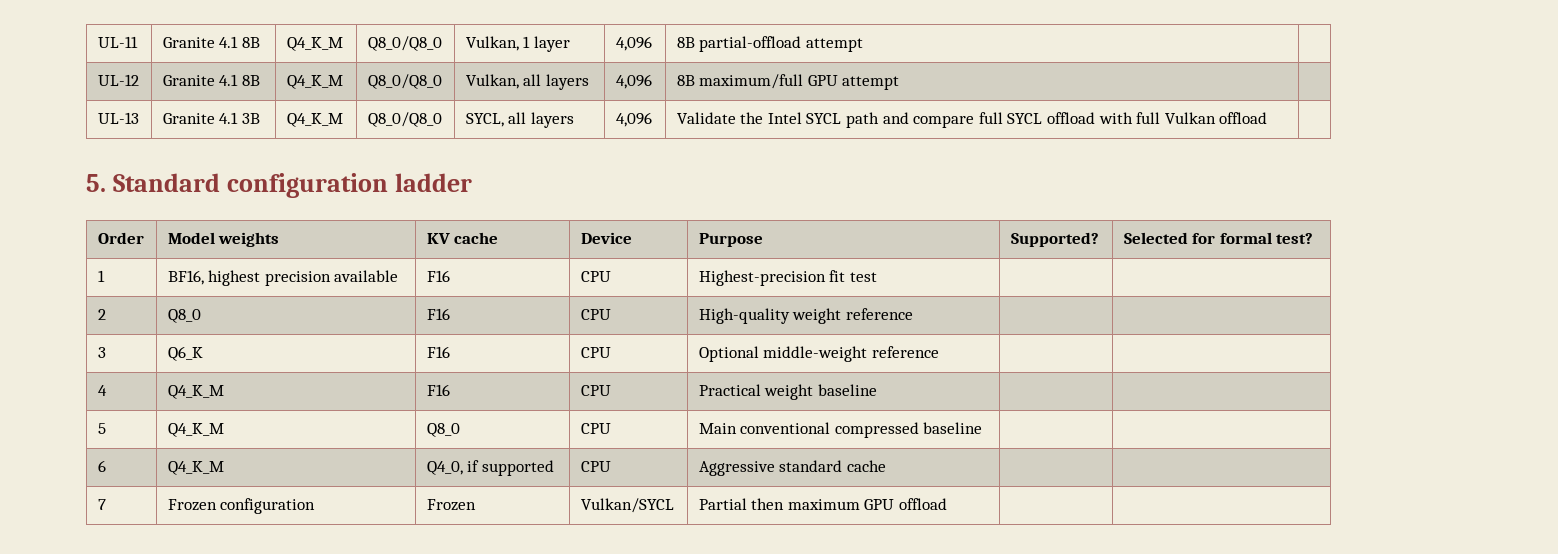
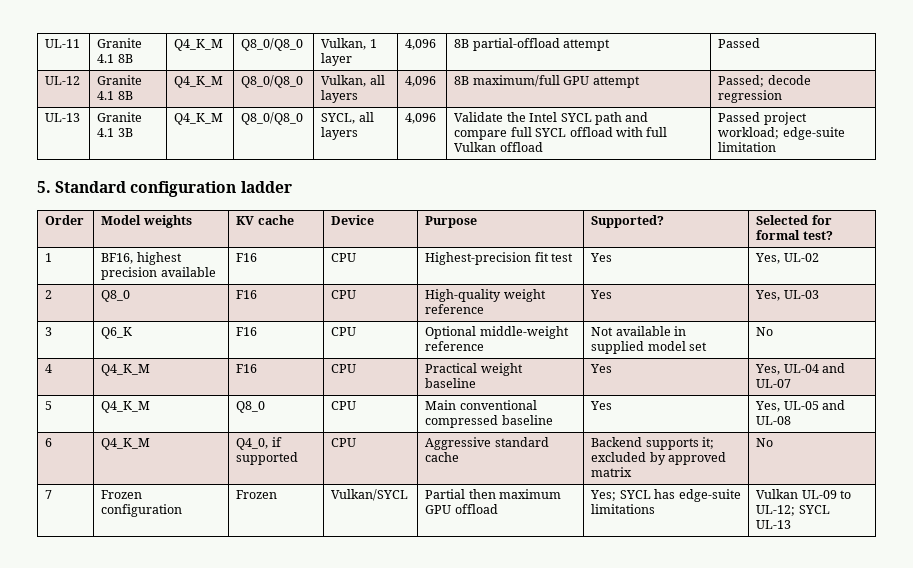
(863, 45) none -> [718,38,761,48] Passed
(900, 83) none -> [718,75,811,87] [718,90,783,103] Passed; decode regression
(1268, 118) none -> [718,112,807,125] [718,127,845,140] [718,142,777,152] Passed project workload; edge-suite limitation
(877, 277) | -> [590,253,613,262] [755,253,819,264] Yes | Yes, UL-02
(913, 314) | -> [590,290,613,299] [755,290,819,301] Yes | Yes, UL-03
(939, 352) | -> [591,326,687,336] [591,341,708,354] [756,327,774,336] Not available in supplied model set | No
(877, 390) | -> [590,364,613,373] [755,363,846,375] [756,379,792,388] Yes | Yes, UL-04 and UL-07
(983, 428) | -> [590,401,613,410] [755,400,846,412] [756,416,792,425] Yes | Yes, UL-05 and UL-08
(886, 466) | -> [591,437,715,450] [591,452,727,465] [591,467,633,477] [756,438,774,447] Backend supports it; excluded by approved matrix | No
(948, 504) | -> [590,489,741,502] [591,504,656,514] [756,489,852,499] [756,505,830,516] [756,520,792,529] Yes; SYCL has edge-suite limitations | Vulkan UL-09 to UL-12; SYCL UL-13

